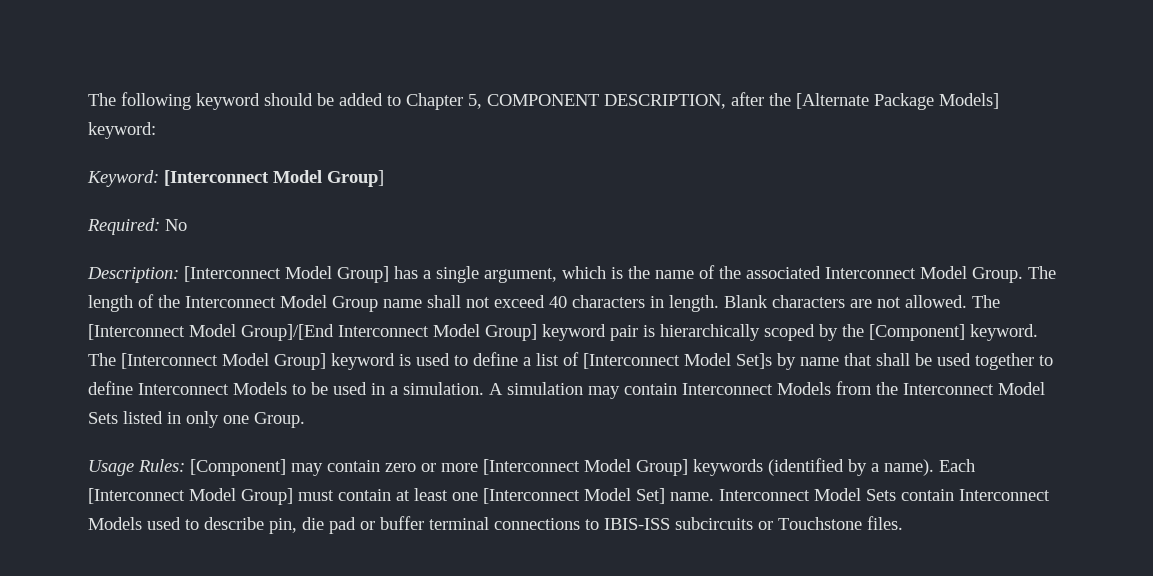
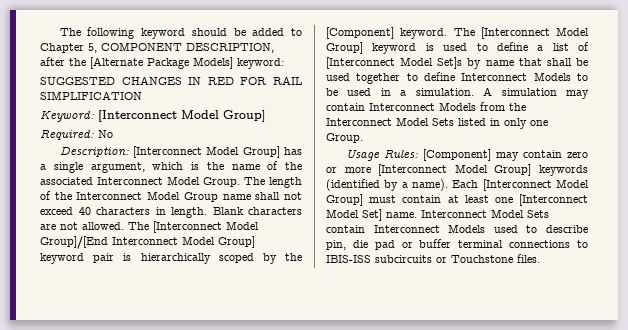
(156, 130) none -> [40,76,302,85] [40,91,142,100] // SUGGESTED CHANGES IN RED FOR RAIL SIMPLIFICATION

